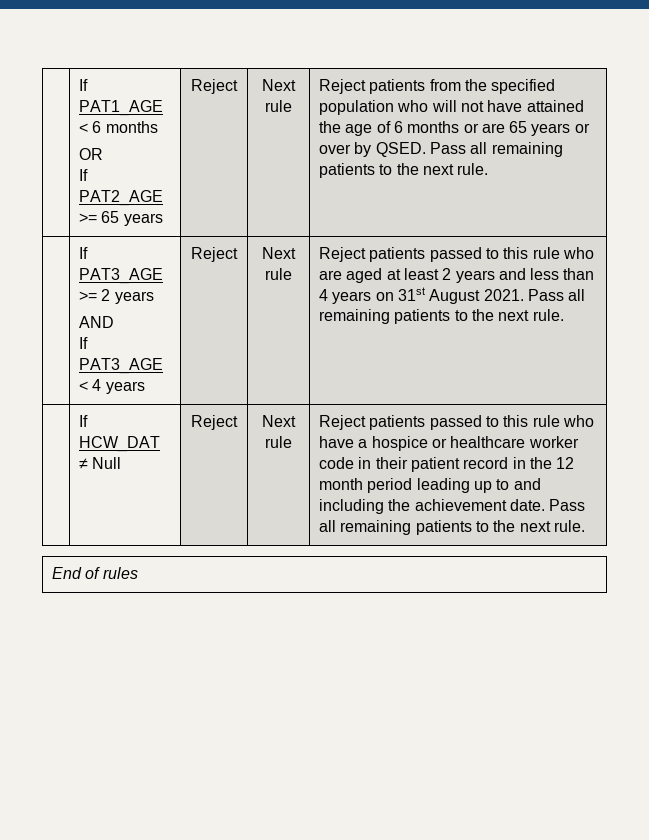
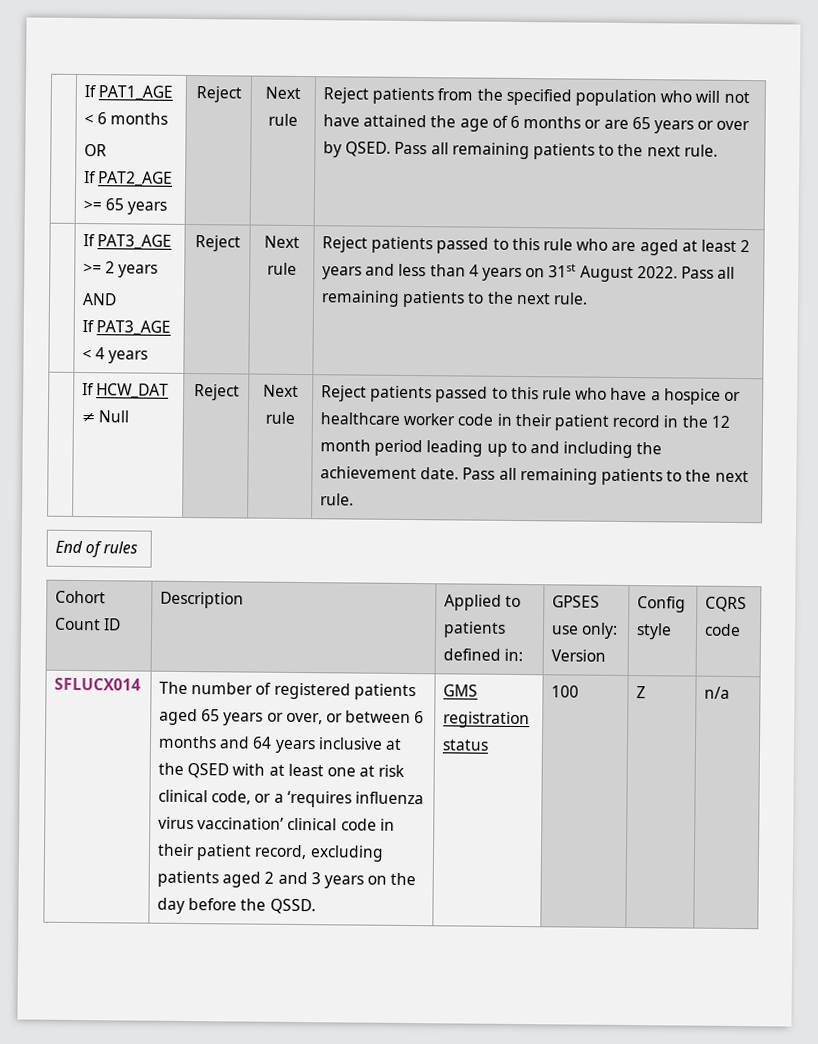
[483,289,524,301] 2021. -> [636,266,678,279] 2022.
(138, 573) none -> [55,590,107,604] [55,617,122,631] [160,591,245,609] [444,594,522,611] [443,621,507,638] [443,648,524,662] [552,595,601,608] [551,622,619,639] [551,649,607,662] [637,596,687,613] [636,623,673,640] [705,596,748,613] [704,623,742,637] [54,677,142,691] [159,681,416,701] [159,708,425,726] [158,735,403,754] [158,762,406,779] [158,789,425,808] [158,816,395,831] [157,843,384,862] [157,870,417,889] [157,897,316,915] [443,684,479,697] [443,711,531,729] [442,739,490,751] [551,685,580,698] [636,686,647,699] [704,686,731,699] // Cohort Count ID | Description | Applied to patients defined in: | GPSES use only: Version | Config style | CQRS code // SFLUCX014 | The number of registered patients aged 65 years or over, or between 6 months and 64 years inclusive at the QSED with at least one at risk clinical code, or a ‘requires influenza virus vaccination’ clinical code in their patient record, excluding patients aged 2 and 3 years on the day before the QSSD. | GMS registration status | 100 | Z | n/a

